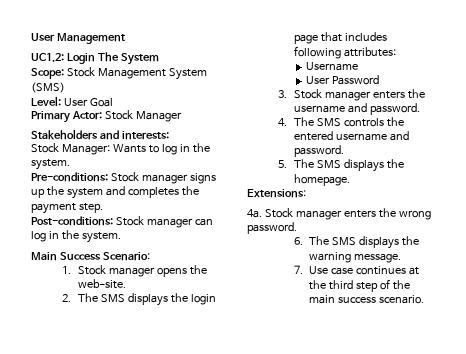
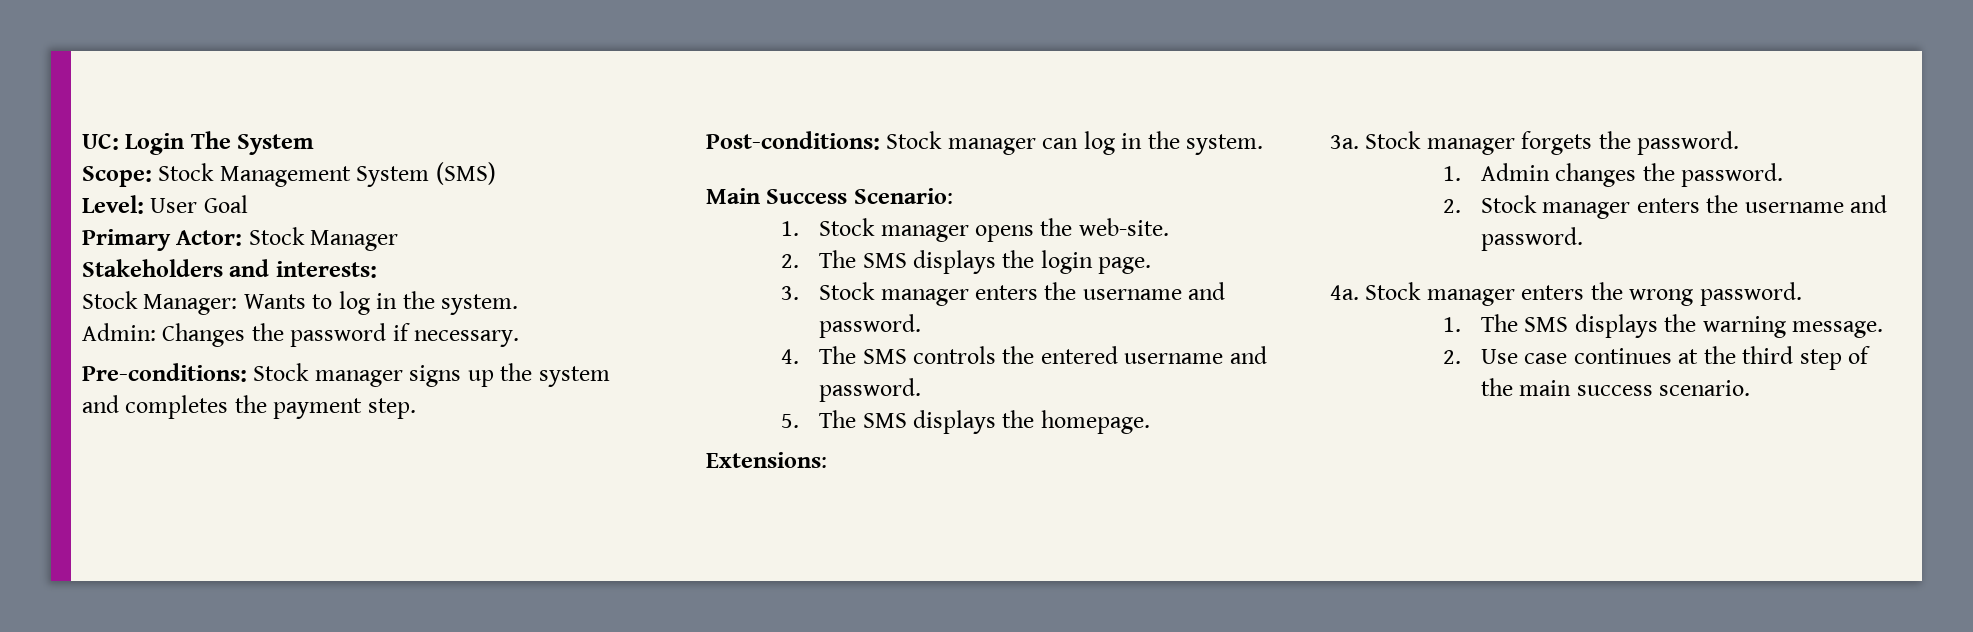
[31,33,125,44] [31,53,64,62] User Management // UC1.2: -> [82,134,119,150] UC:
(70, 164) none -> [82,323,520,347] // Admin: Changes the password if necessary.
[293,32,387,44] [293,46,396,59] [305,62,358,71] [305,75,379,85] page that includes following attributes: // Username // User Password -> [1098,257,1152,274] page.
(306, 193) none -> [1330,131,1740,155] [1443,163,1784,187] [1443,195,1888,219] [1480,227,1583,251] // 3a. Stock manager forgets the password. // 1. Admin changes the password. // 2. Stock manager enters the username and password.
[293,237,303,245] 6. -> [1443,317,1462,332] 1.
[293,265,303,274] 7. -> [1443,350,1462,364] 2.

